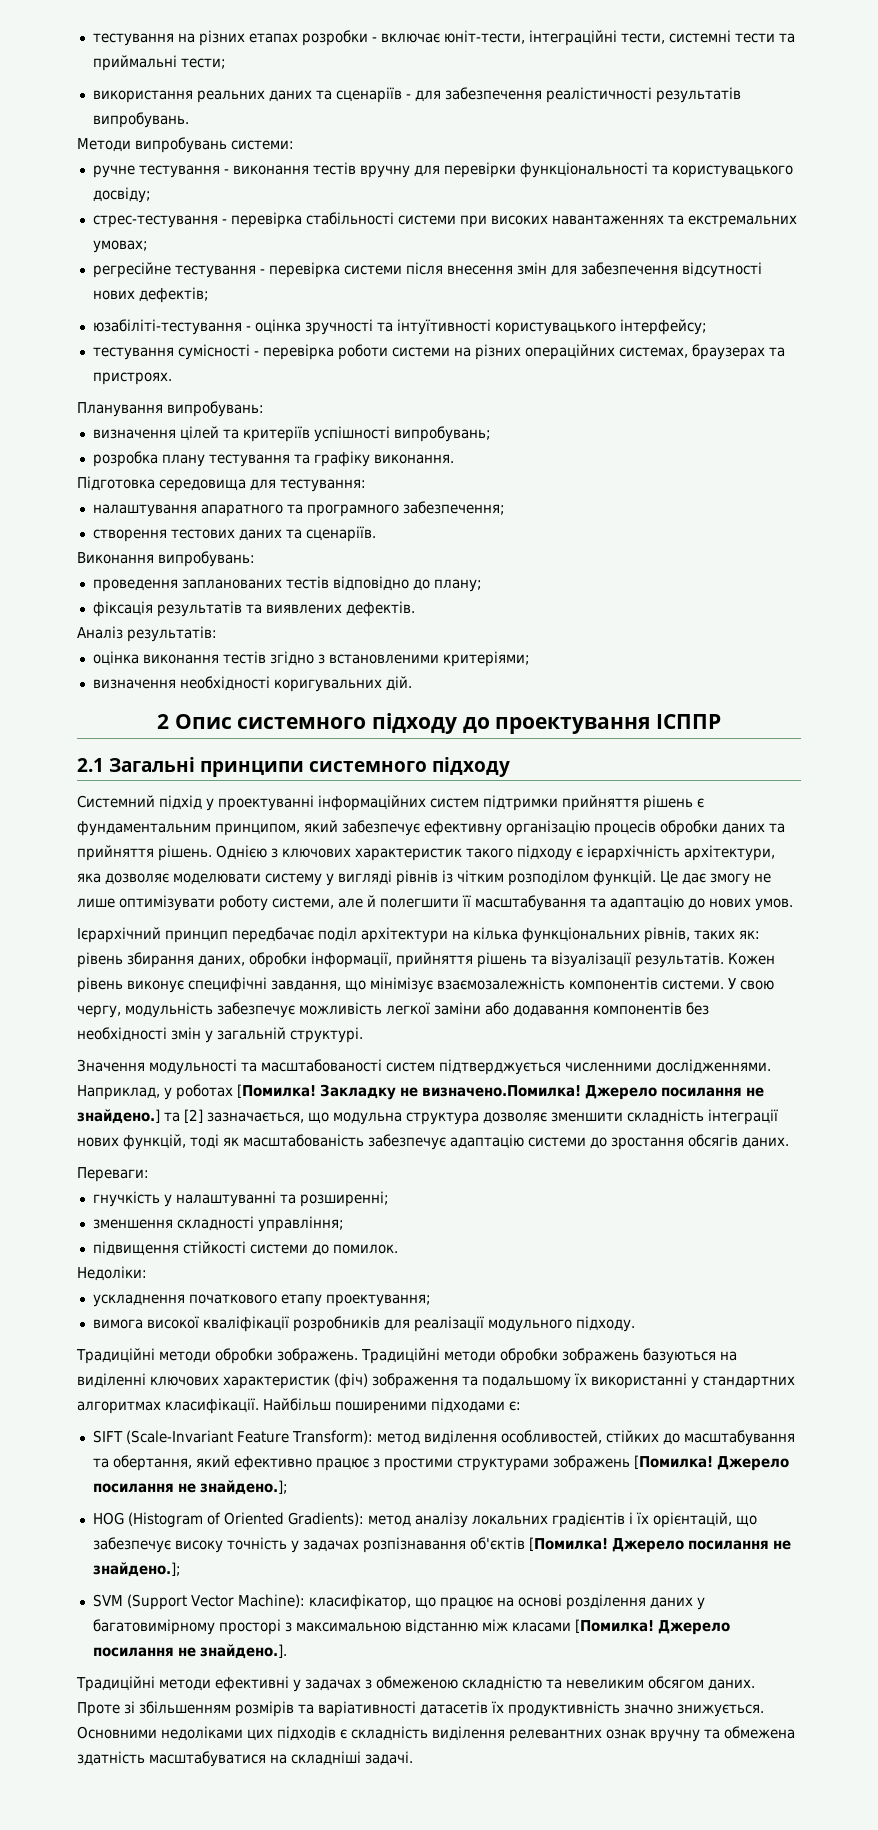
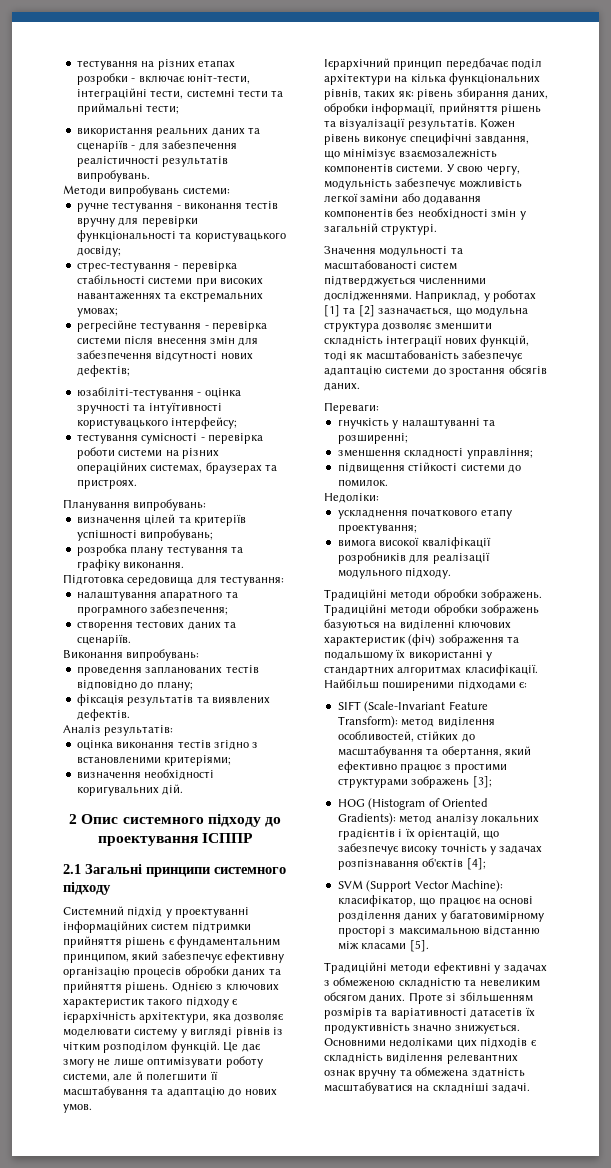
[237,1084,764,1100] [77,1109,160,1124] [Помилка! Закладку не визначено.Помилка! Джерело посилання не знайдено.] -> [324,305,340,317] [1]
[633,1455,789,1471] [92,1480,288,1495] [Помилка! Джерело посилання не знайдено.]; -> [472,776,492,788] [3];
[528,1537,791,1553] [92,1562,181,1577] [Помилка! Джерело посилання не знайдено.]; -> [466,858,486,870] [4];
[574,1619,730,1635] [92,1644,287,1659] [Помилка! Джерело посилання не знайдено.]. -> [409,940,429,952] [5].

